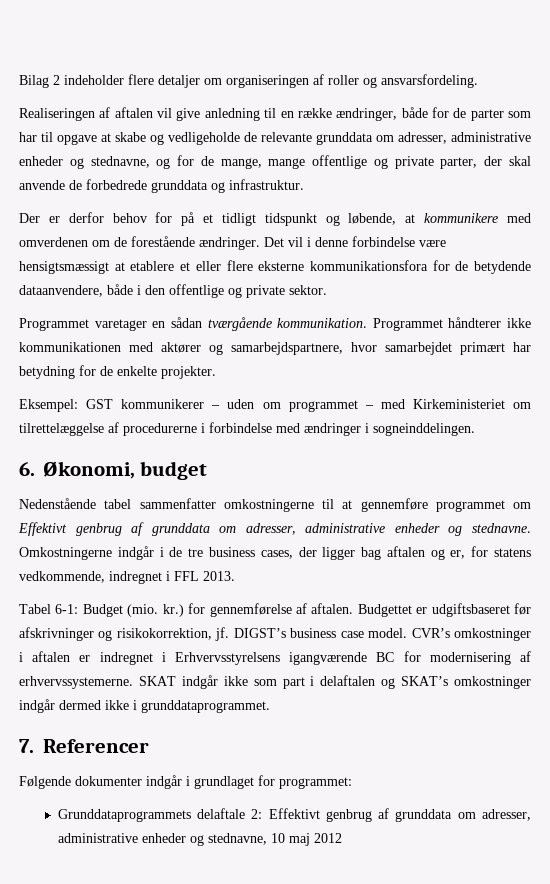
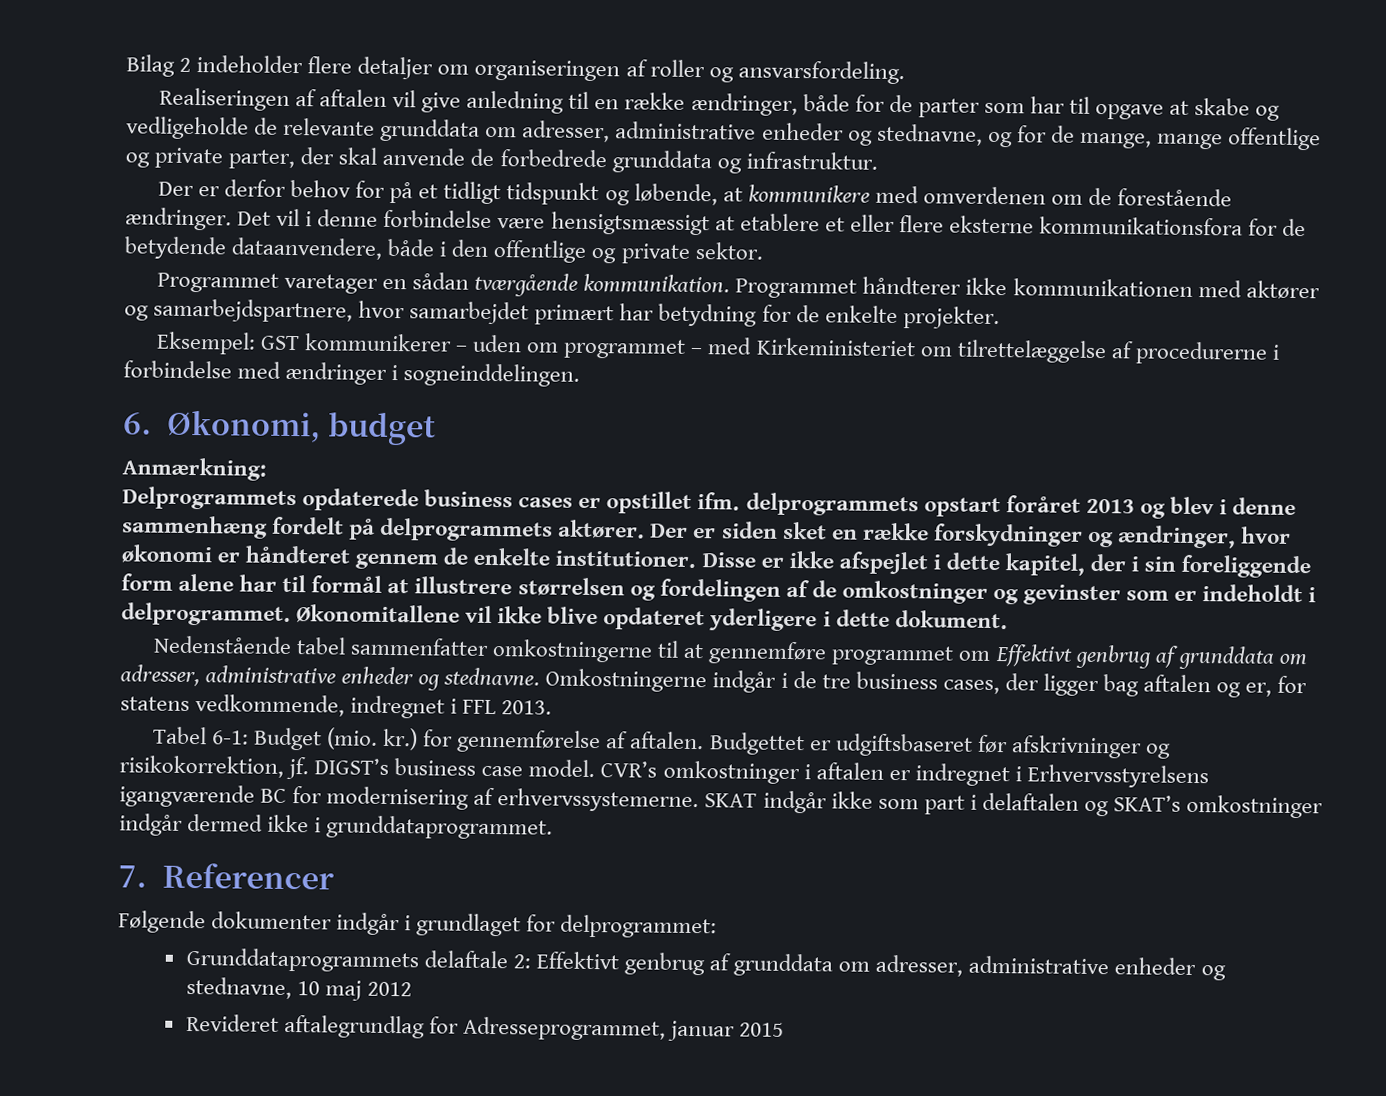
(208, 470) none -> [122,457,267,481] [122,486,1297,519] [122,515,1292,549] [121,544,1312,579] [121,573,1317,606] [121,602,1008,632] // Anmærkning: // Delprogrammets opdaterede business cases er opstillet ifm. delprogrammets opstart foråret 2013 og blev i denne sammenhæng fordelt på delprogrammets aktører. Der er siden sket en række forskydninger og ændringer, hvor økonomi er håndteret gennem de enkelte institutioner. Disse er ikke afspejlet i dette kapitel, der i sin foreliggende form alene har til formål at illustrere størrelsen og fordelingen af de omkostninger og gevinster som er indeholdt i delprogrammet. Økonomitallene vil ikke blive opdateret yderligere i dette dokument.
[279,777,352,789] programmet: -> [560,914,718,939] delprogrammet:
(342, 838) none -> [185,1013,785,1042] // Revideret aftalegrundlag for Adresseprogrammet, januar 2015

